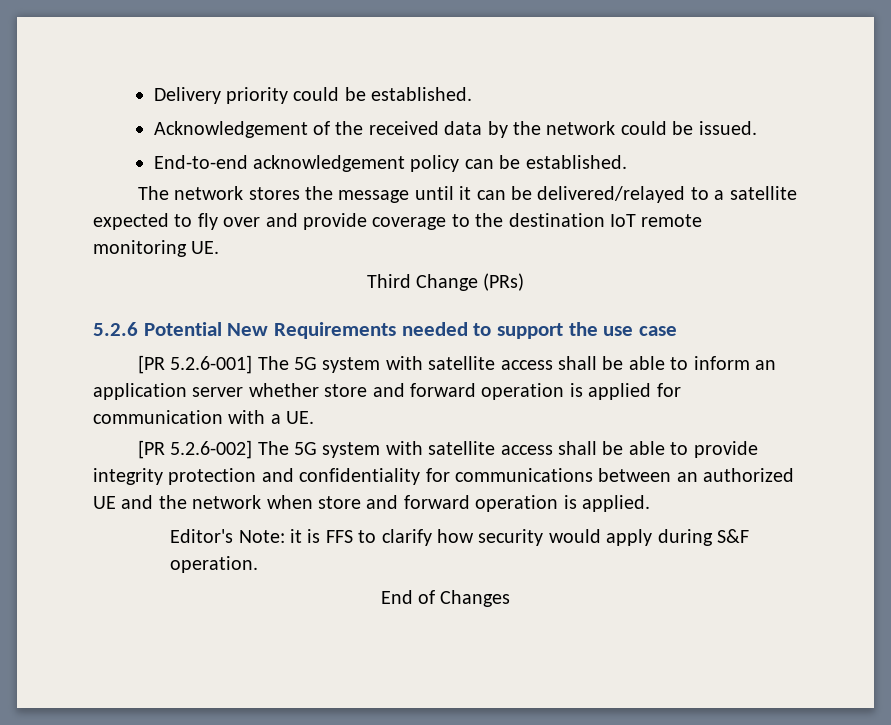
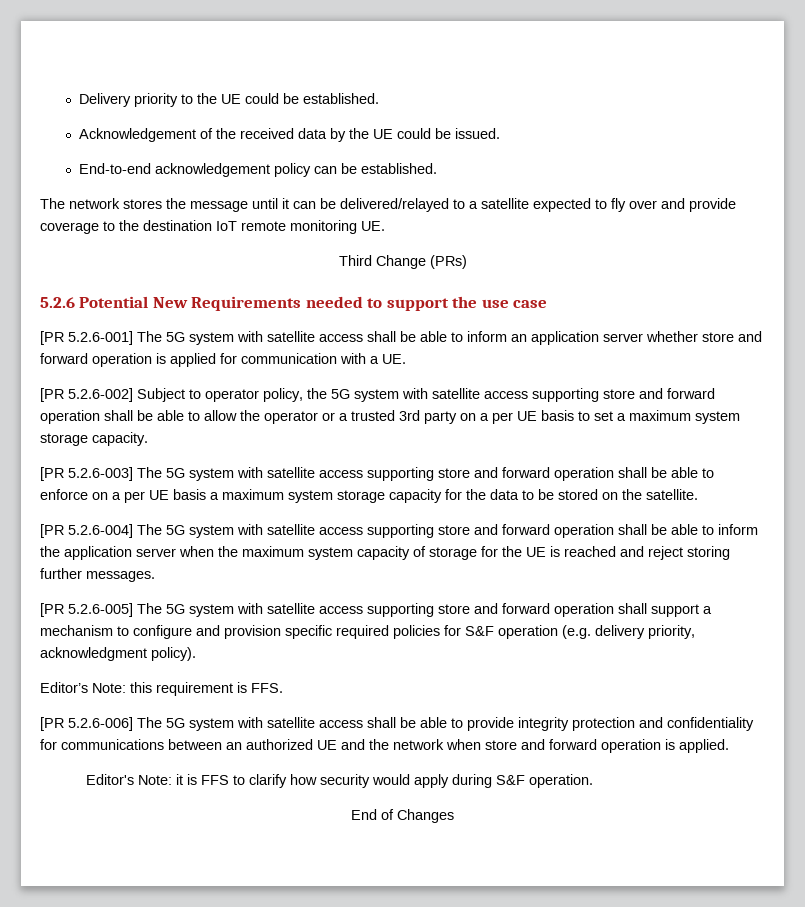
(288, 95) none -> [180,93,241,104] to the UE
[546,121,616,135] network -> [372,129,393,139] UE
(253, 449) none -> [137,388,715,402] [40,410,740,424] [40,432,148,446] [40,467,714,481] [40,489,698,503] [40,524,758,538] [40,546,730,560] [40,568,155,582] [40,603,712,617] [40,625,695,639] [40,647,196,661] [40,682,283,696] [40,717,133,731] Subject to operator policy, the 5G system with satellite access supporting store and forward operation shall be able to allow the operator or a trusted 3rd party on a per UE basis to set a maximum system storage capacity. // [PR 5.2.6-003] The 5G system with satellite access supporting store and forward operation shall be able to enforce on a per UE basis a maximum system storage capacity for the data to be stored on the satellite. // [PR 5.2.6-004] The 5G system with satellite access supporting store and forward operation shall be able to inform the application server when the maximum system capacity of storage for the UE is reached and reject storing further messages. // [PR 5.2.6-005] The 5G system with satellite access supporting store and forward operation shall support a mechanism to configure and provision specific required policies for S&F operation (e.g. delivery priority, acknowledgment policy). // Editor’s Note: this requirement is FFS. // [PR 5.2.6-006]

